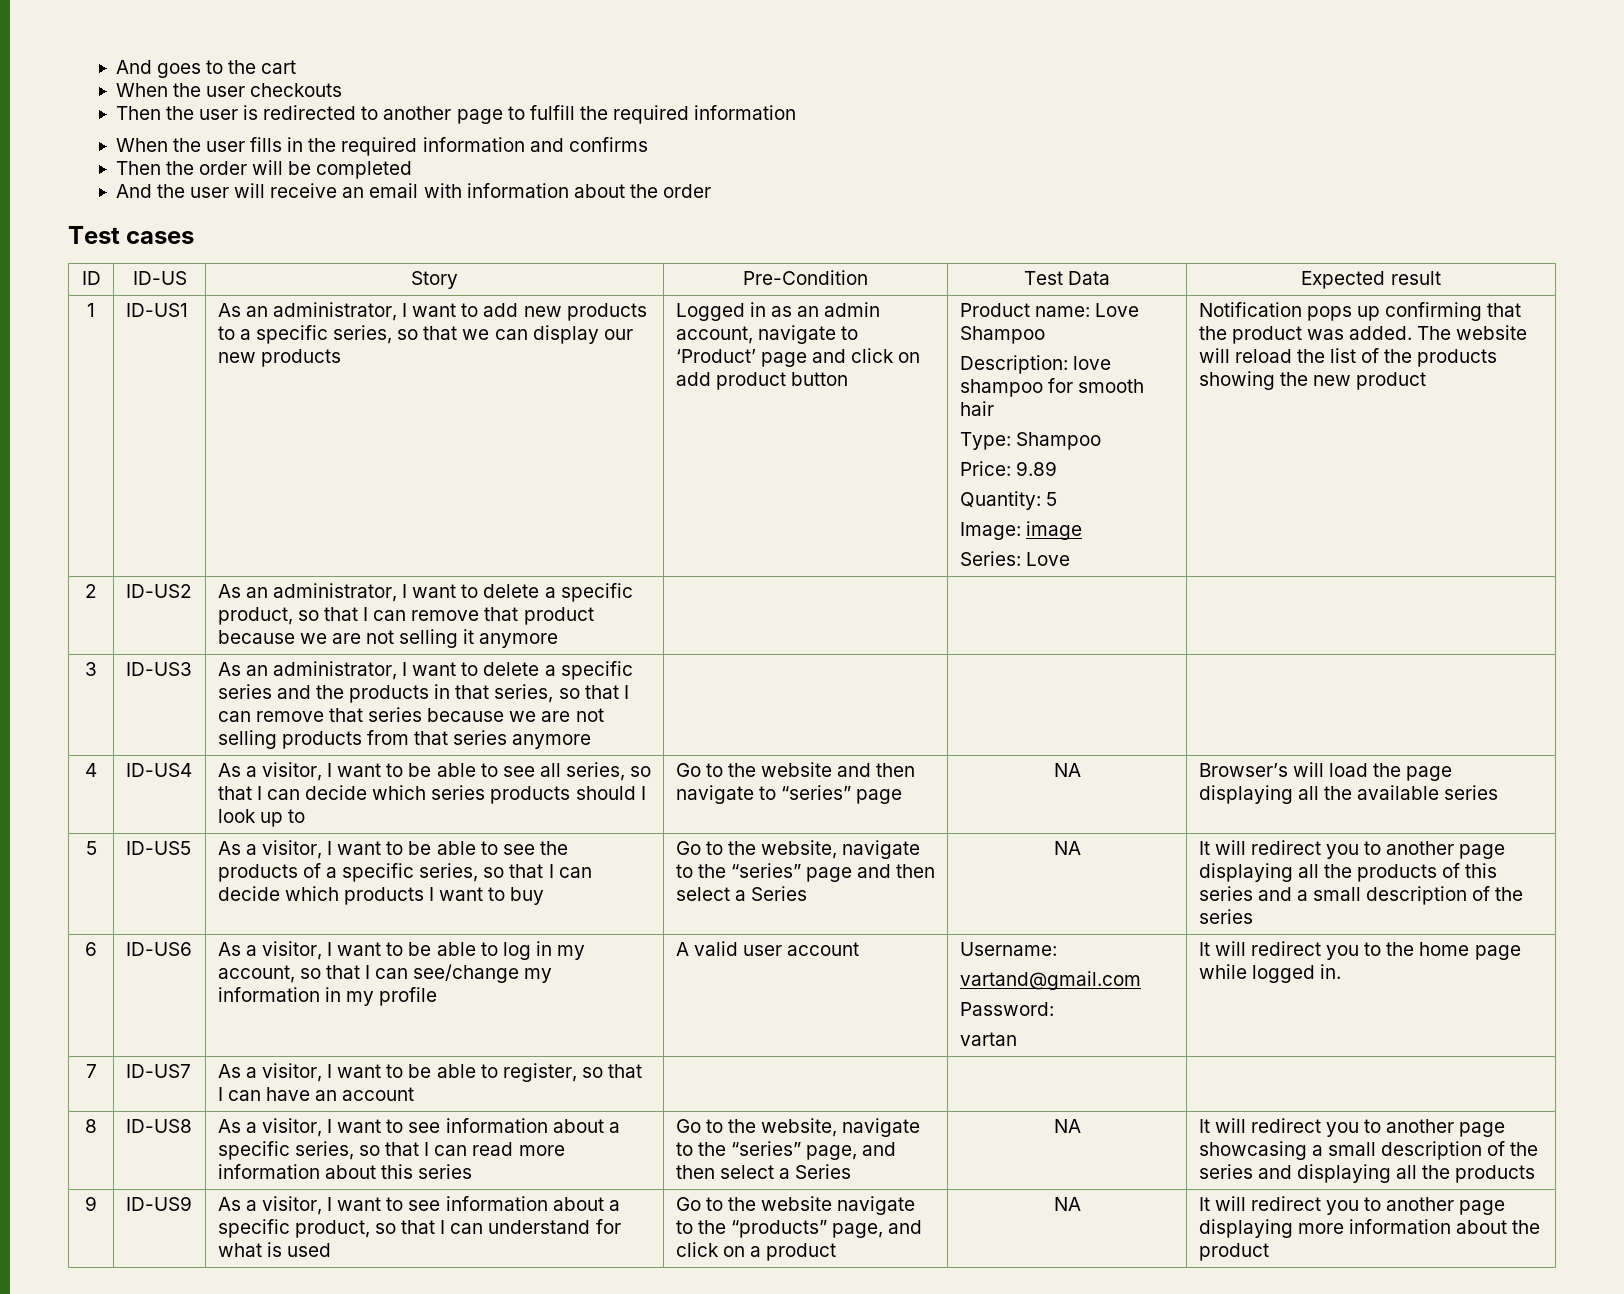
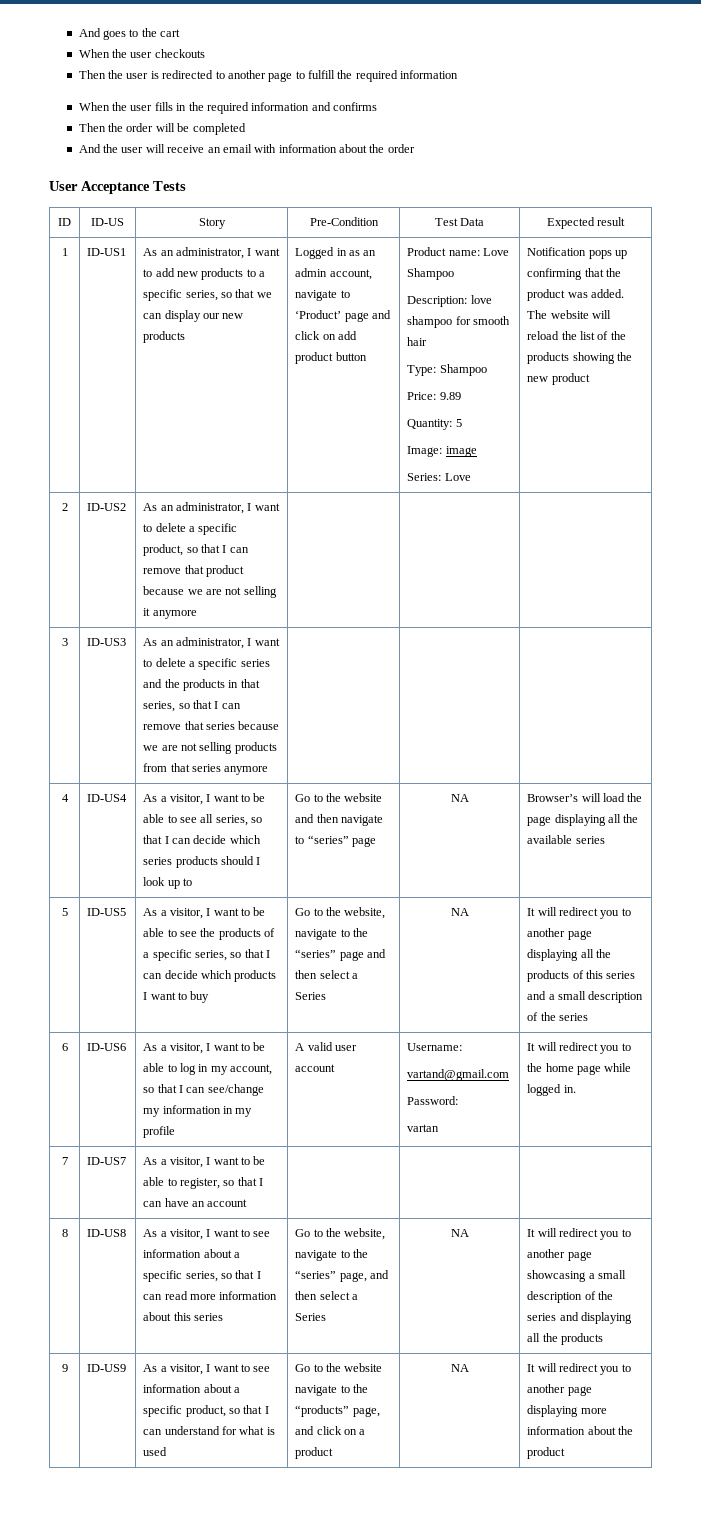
[68,226,195,244] Test cases -> [49,181,186,194] User Acceptance Tests

